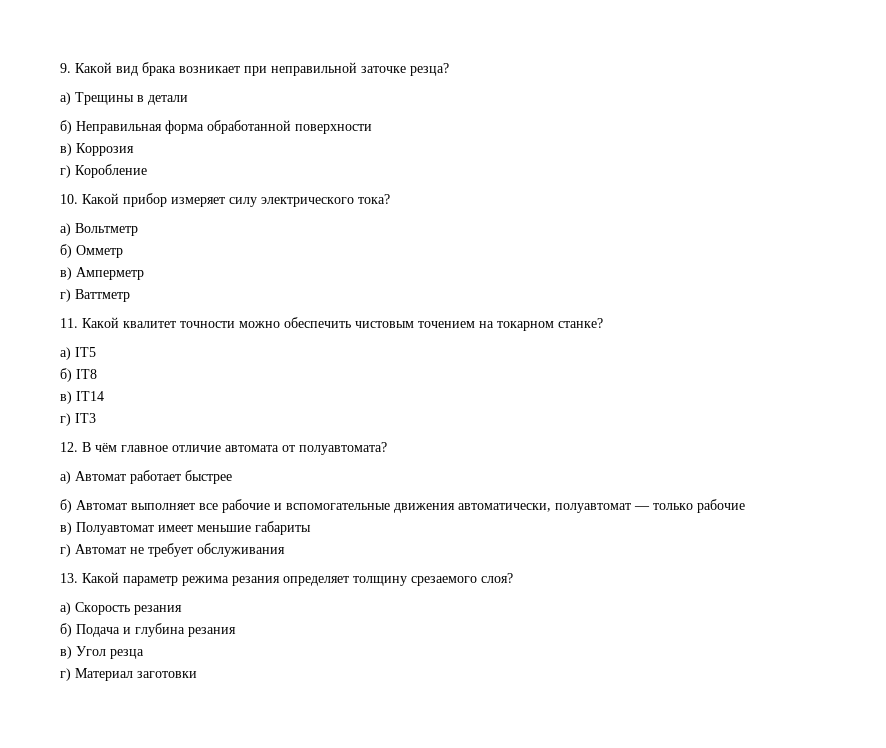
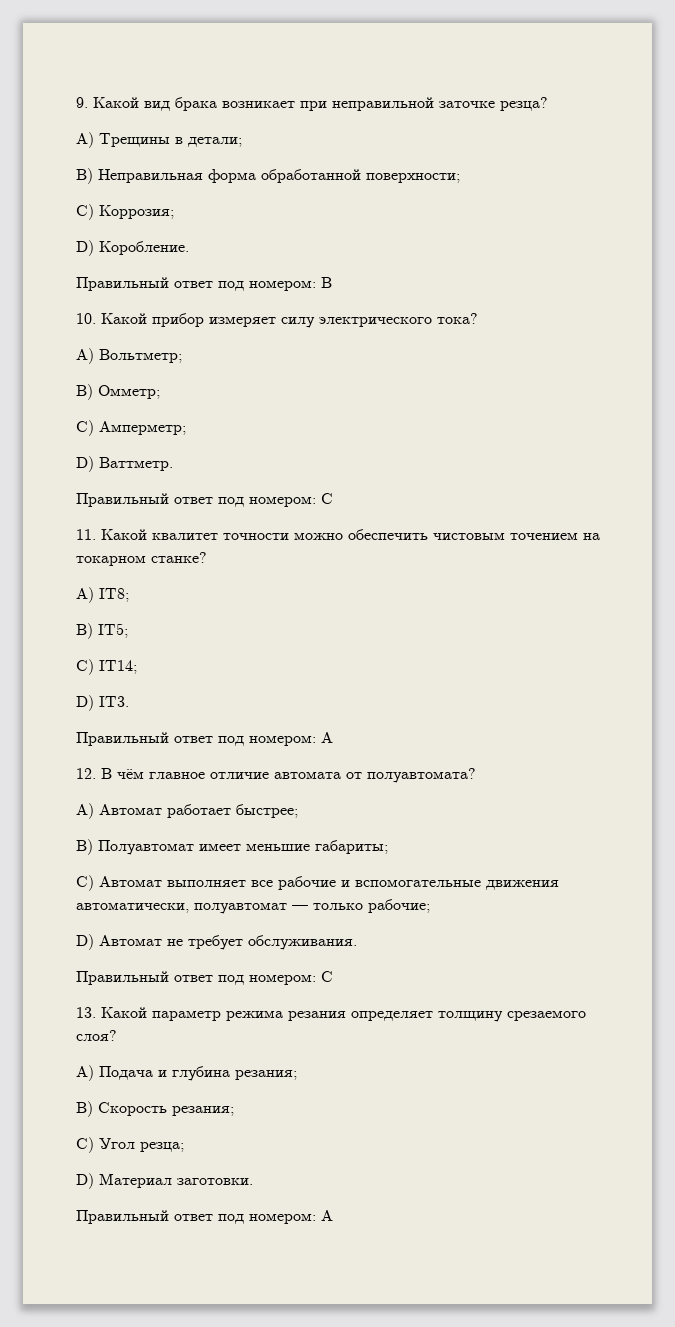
[60,92,71,105] а) -> [76,132,94,148] A)
[148,95,188,105] [60,120,72,134] детали // б) -> [188,137,242,147] [76,168,93,184] детали; // B)
[295,124,372,134] [60,143,134,156] [60,164,147,178] поверхности // в) Коррозия // г) Коробление -> [366,173,460,183] [76,204,174,220] [76,240,189,256] [76,277,332,291] поверхности; // C) Коррозия; // D) Коробление. // Правильный ответ под номером: B
[60,223,138,236] [60,244,123,258] [60,267,144,280] [60,289,130,302] а) Вольтметр // б) Омметр // в) Амперметр // г) Ваттметр -> [76,348,182,364] [76,384,160,400] [76,420,186,436] [76,456,173,472] [76,493,333,507] A) Вольтметр; // B) Омметр; // C) Амперметр; // D) Ваттметр. // Правильный ответ под номером: C
[60,347,96,360] [60,368,97,382] [60,391,104,404] [60,413,96,426] а) IT5 // б) IT8 // в) IT14 // г) IT3 -> [76,587,129,603] [76,623,128,639] [76,659,137,675] [76,695,129,711] [76,732,333,746] A) IT8; // B) IT5; // C) IT14; // D) IT3. // Правильный ответ под номером: A
[60,471,71,484] а) -> [76,803,94,819] A)
[185,470,232,484] [60,499,72,513] быстрее // б) -> [236,804,298,818] [76,839,388,855] [76,875,94,891] быстрее; // B) Полуавтомат имеет меньшие габариты; // C)
[697,499,745,513] [60,521,311,535] [60,543,285,557] рабочие // в) Полуавтомат имеет меньшие габариты // г) Автомат не требует обслуживания -> [368,899,430,913] [76,934,357,950] [76,971,333,985] рабочие; // D) Автомат не требует обслуживания. // Правильный ответ под номером: C
[60,602,182,615] [60,623,236,637] [60,646,144,659] [60,668,197,681] а) Скорость резания // б) Подача и глубина резания // в) Угол резца // г) Материал заготовки -> [76,1065,297,1081] [76,1101,234,1117] [76,1137,184,1153] [76,1173,253,1189] [76,1210,333,1224] A) Подача и глубина резания; // B) Скорость резания; // C) Угол резца; // D) Материал заготовки. // Правильный ответ под номером: A

